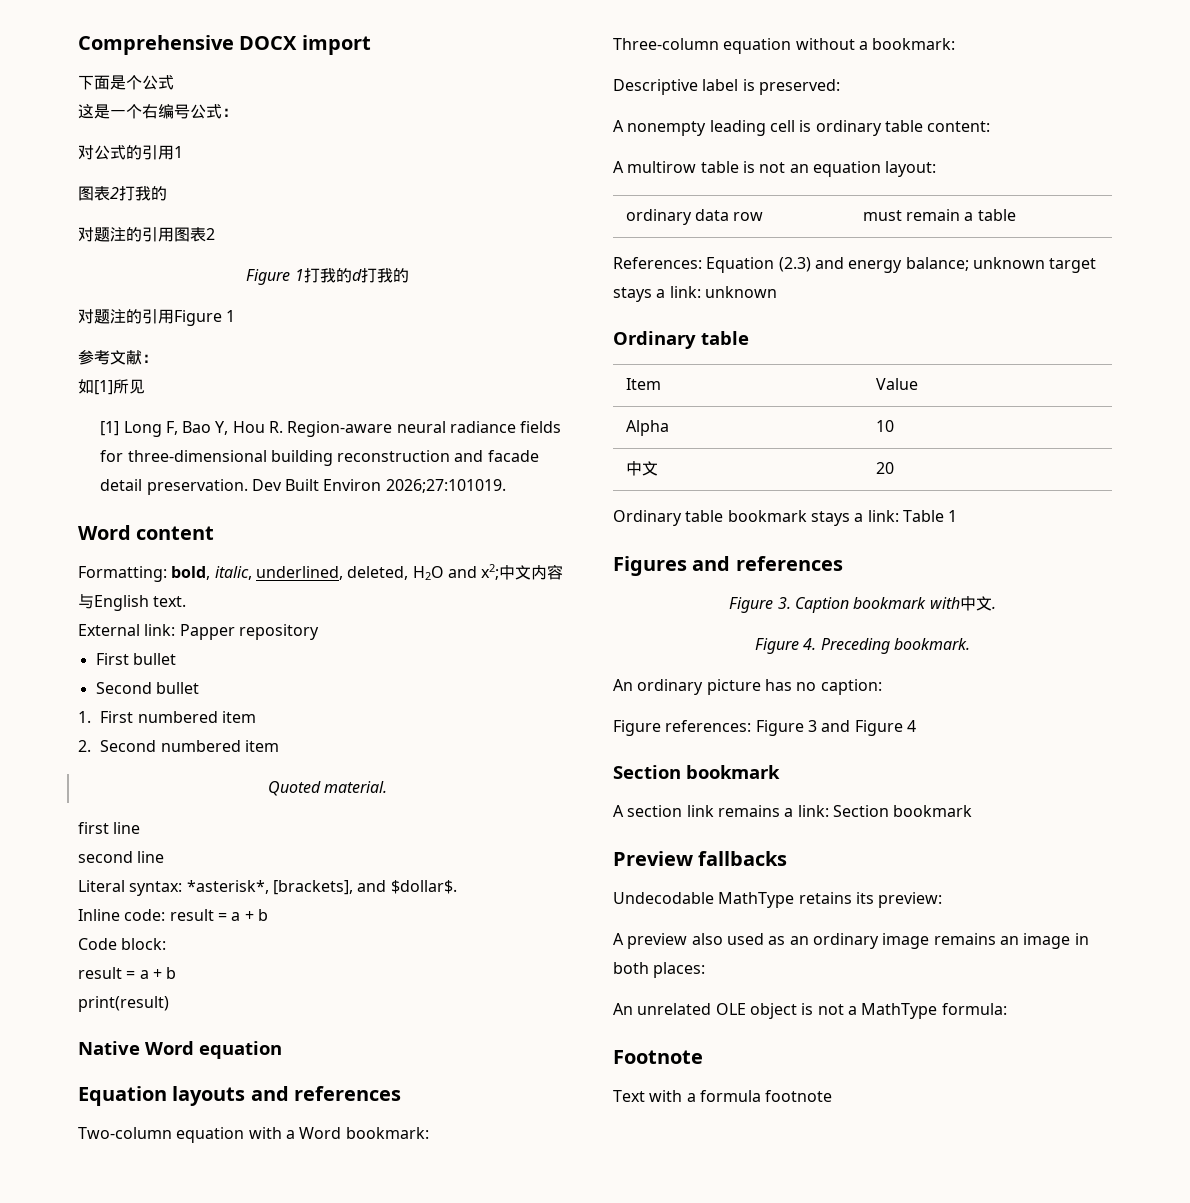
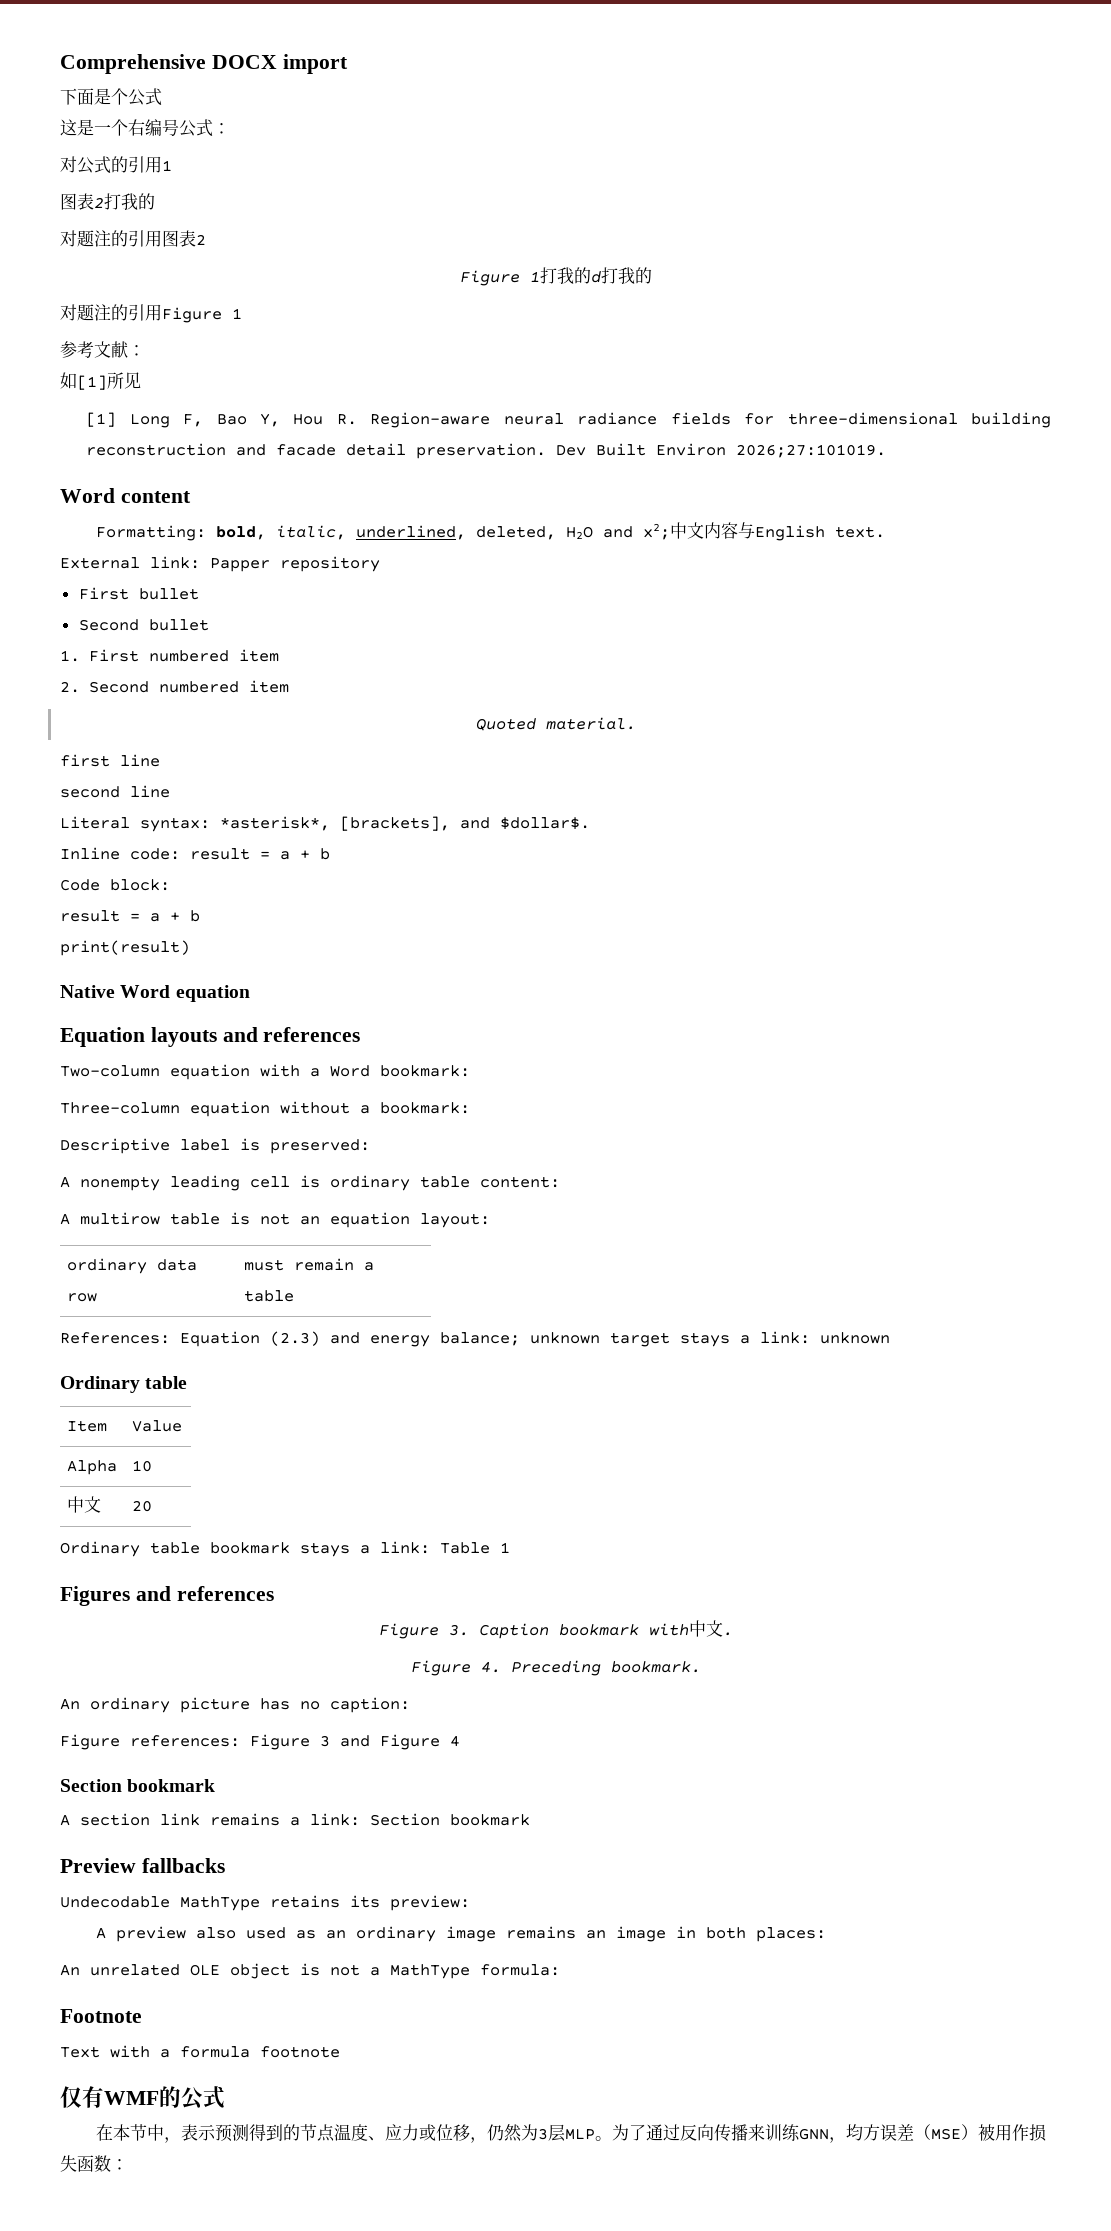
(833, 1096) none -> [60,2086,225,2110] [95,2124,1046,2143] [60,2155,128,2172] // 仅有WMF的公式 // 在本节中，表示预测得到的节点温度、应力或位移，仍然为3层MLP。为了通过反向传播来训练GNN，均方误差（MSE）被用作损失函数：

